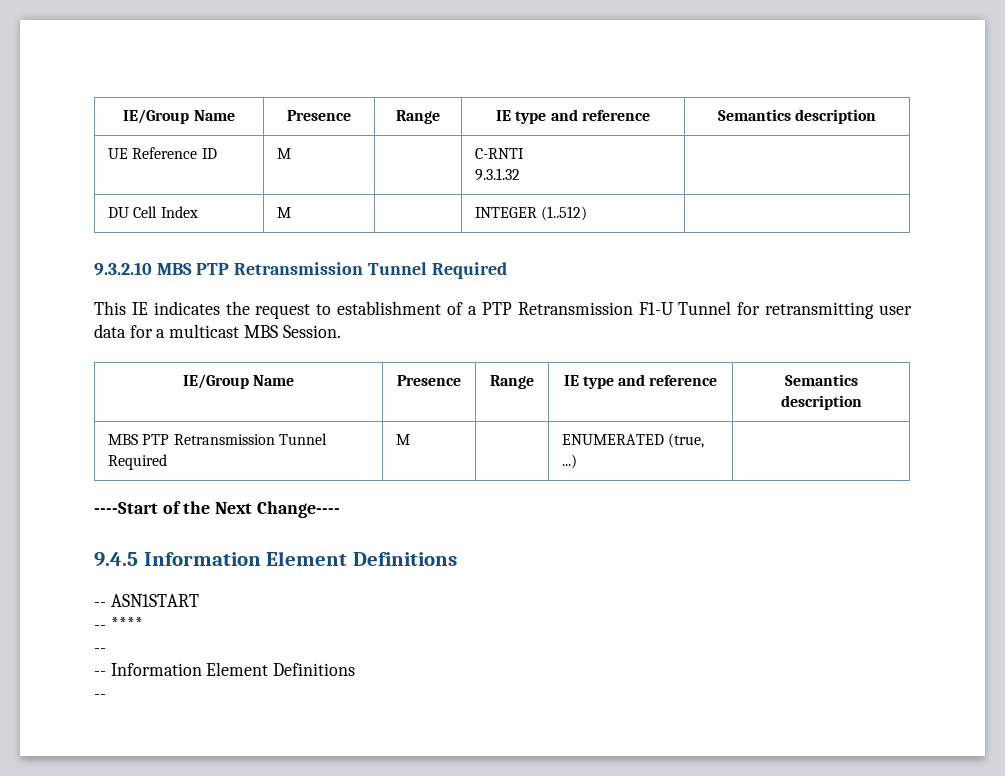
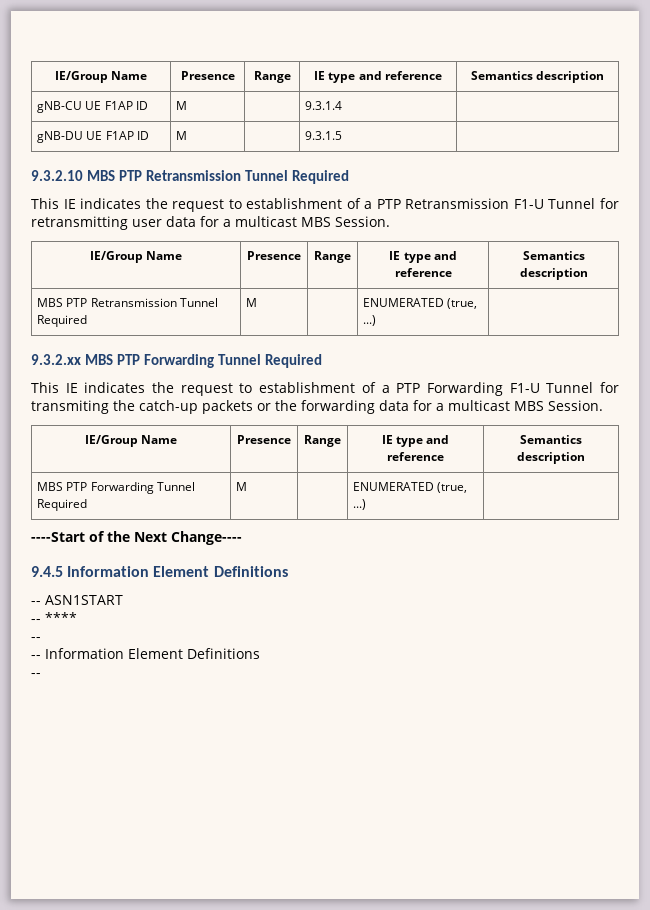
[107,147,217,159] [276,148,291,159] [474,148,524,159] [474,168,520,181] [107,206,198,218] [276,207,291,218] [474,206,588,221] UE Reference ID | M | | C-RNTI // 9.3.1.32 | // DU Cell Index | M | | INTEGER (1..512) -> [37,101,148,113] [176,101,188,110] [305,101,343,110] [37,131,149,143] [176,131,188,140] [305,131,343,140] gNB-CU UE F1AP ID | M | | 9.3.1.4 | // gNB-DU UE F1AP ID | M | | 9.3.1.5
(577, 461) none -> [31,354,322,368] [31,382,619,396] [31,400,603,414] [84,435,178,447] [237,435,291,444] [304,435,341,447] [381,435,450,447] [387,452,444,461] [520,435,582,444] [517,452,585,464] [37,482,195,494] [37,499,88,511] [236,482,248,491] [353,482,468,493] [353,499,367,510] // 9.3.2.xx MBS PTP Forwarding Tunnel Required // This IE indicates the request to establishment of a PTP Forwarding F1-U Tunnel for transmiting the catch-up packets or the forwarding data for a multicast MBS Session. // IE/Group Name | Presence | Range | IE type and reference | Semantics description // MBS PTP Forwarding Tunnel Required | M | | ENUMERATED (true, ...) |

